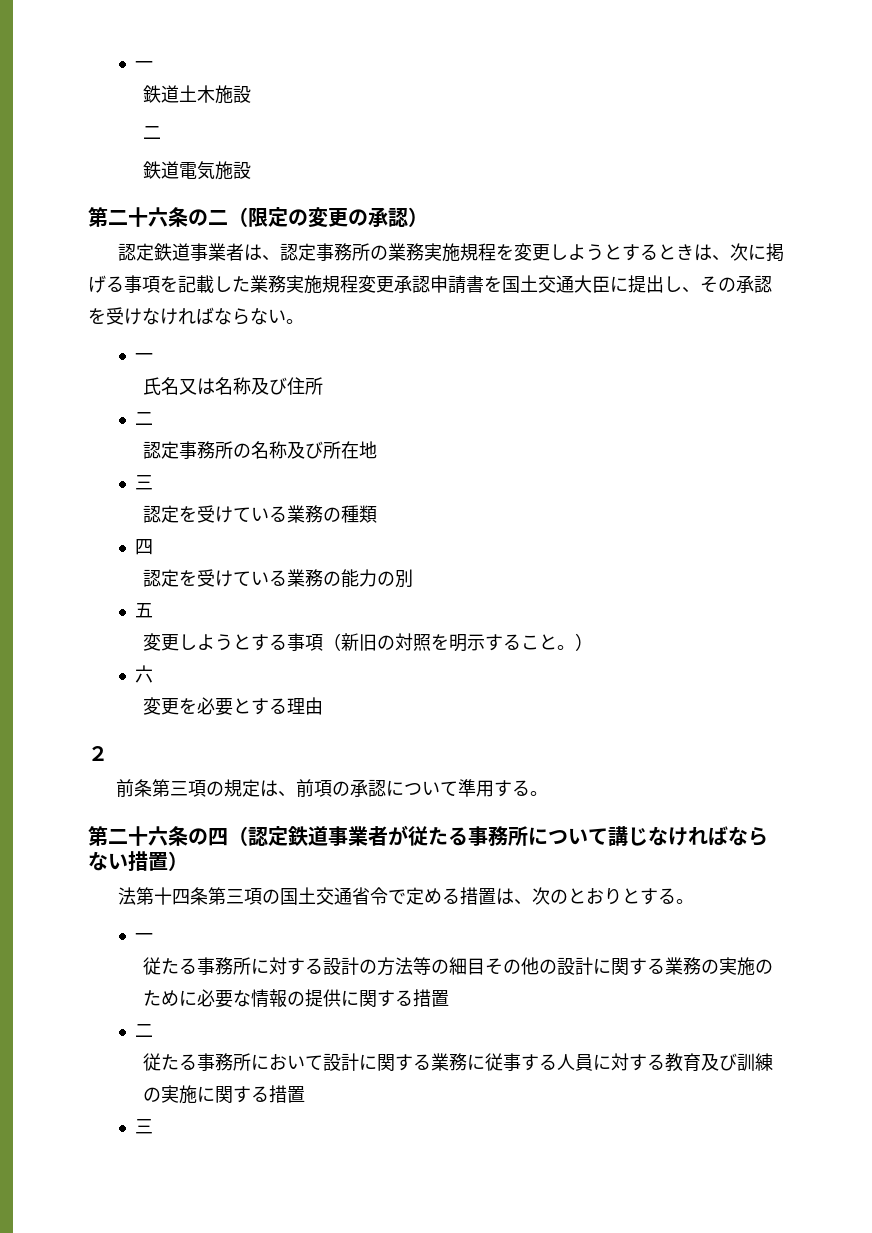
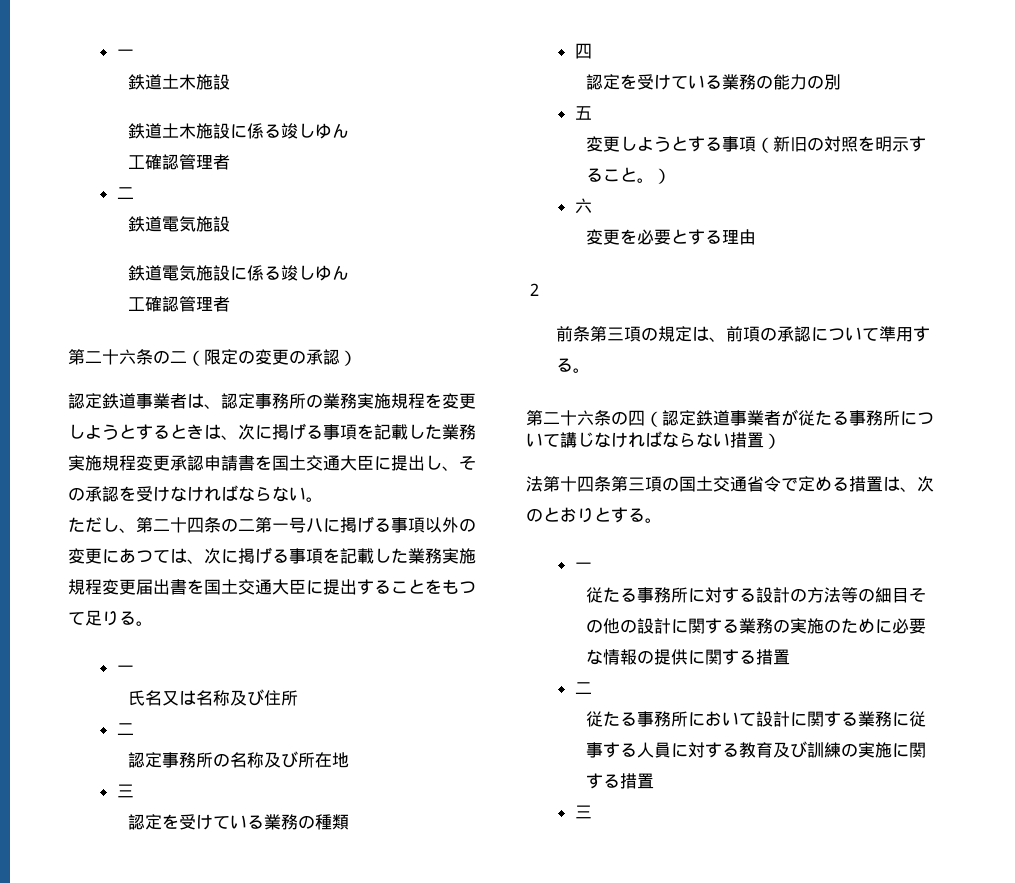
[143,126,162,139] [143,161,252,180] 二 // 鉄道電気施設 -> [128,123,350,139] [128,154,231,170] [116,187,134,199] [128,216,231,232] [128,265,350,281] [128,296,231,312] 鉄道土木施設に係る竣しゆん // 工確認管理者 // 二 // 鉄道電気施設 // 鉄道電気施設に係る竣しゆん // 工確認管理者
(304, 321) none -> [68,516,476,533] [68,547,476,564] [68,579,476,595] [68,610,153,626] // ただし、第二十四条の二第一号ハに掲げる事項以外の変更にあつては、次に掲げる事項を記載した業務実施規程変更届出書を国土交通大臣に提出することをもつて足りる。

